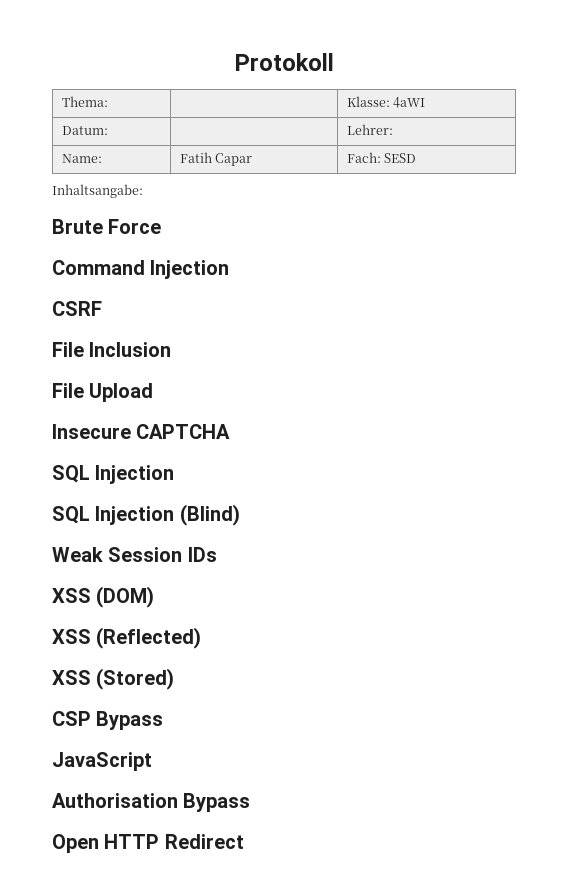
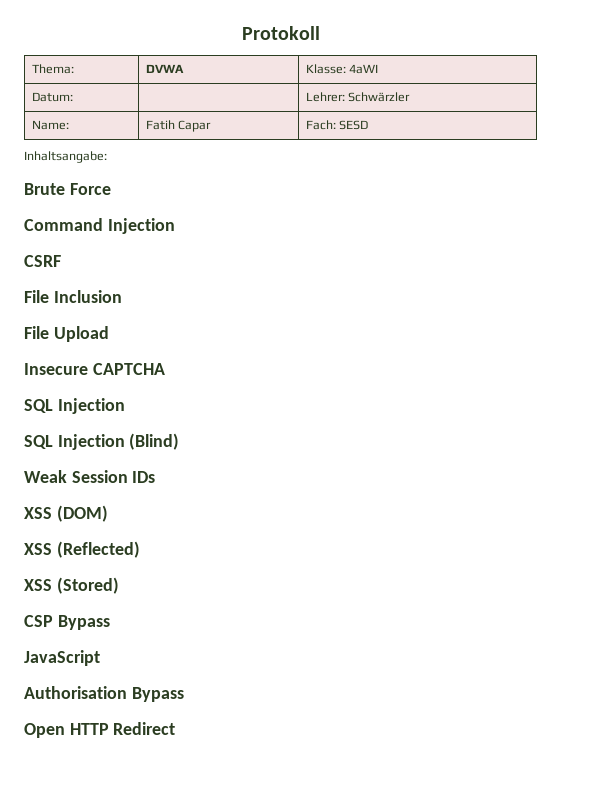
(108, 101) none -> [145,64,184,73] DVWA
(393, 129) none -> [347,92,410,102] Schwärzler

